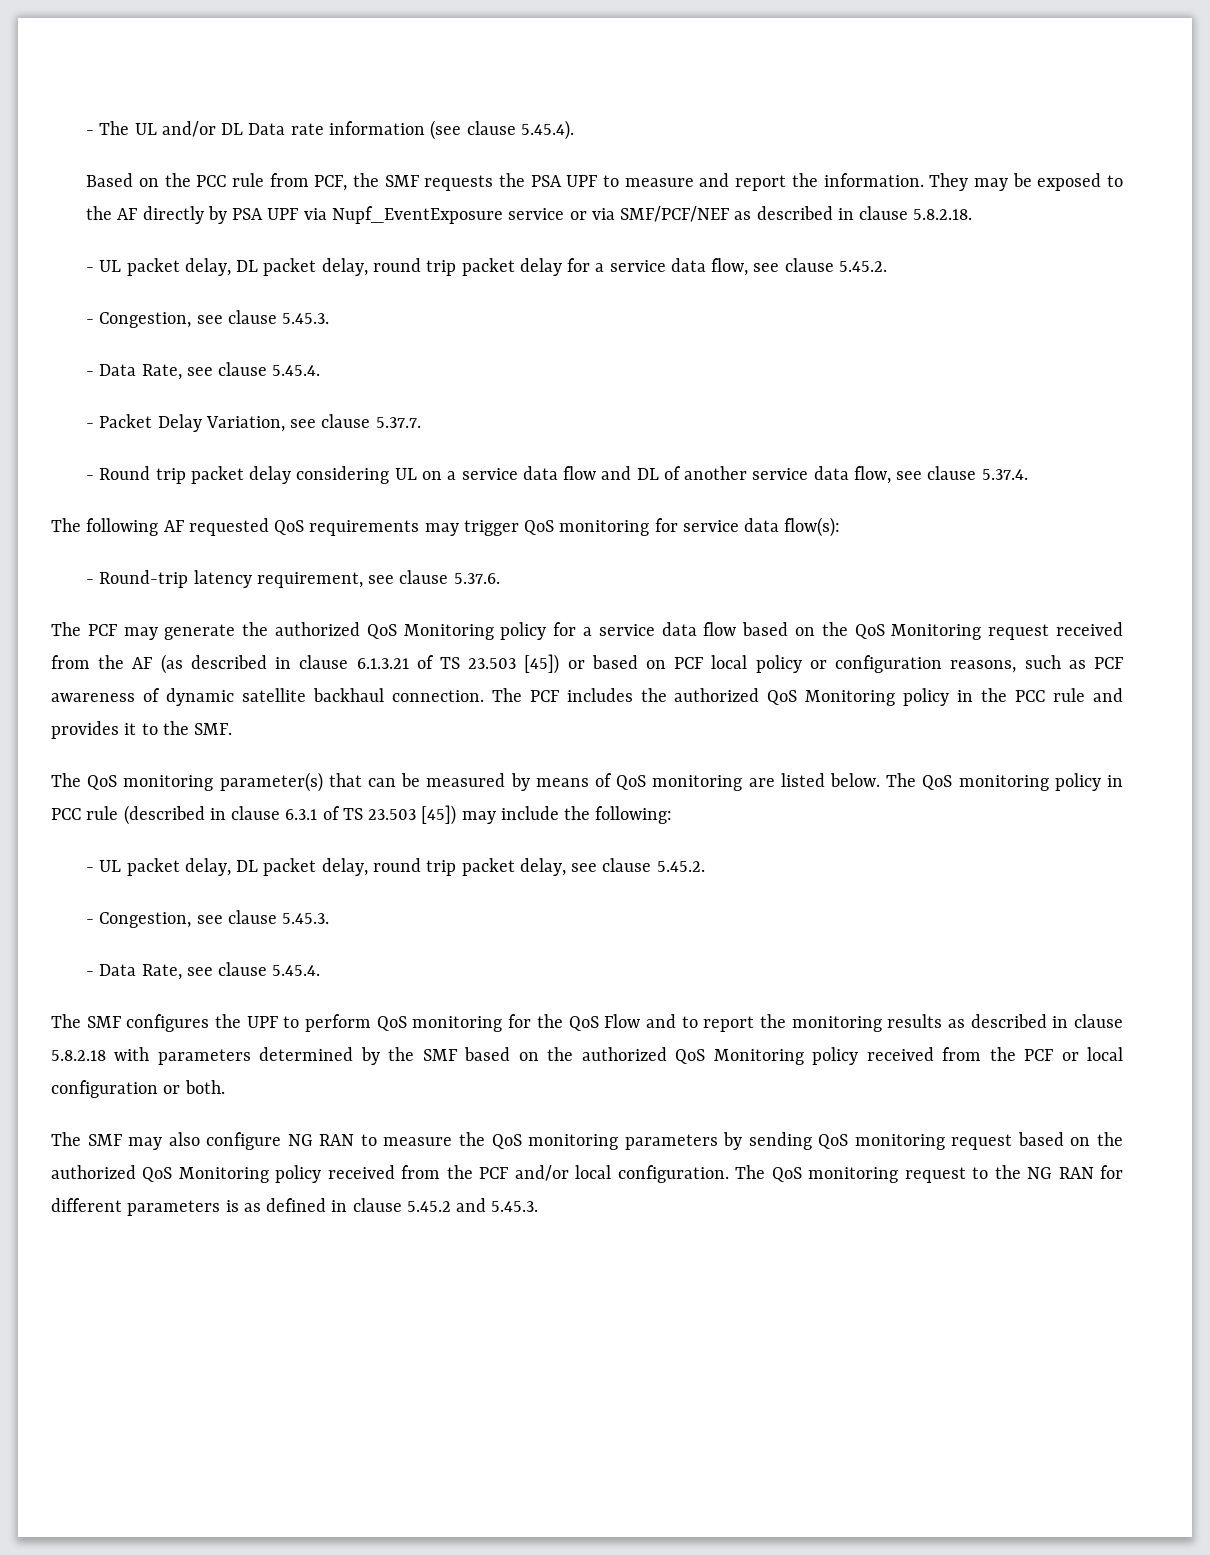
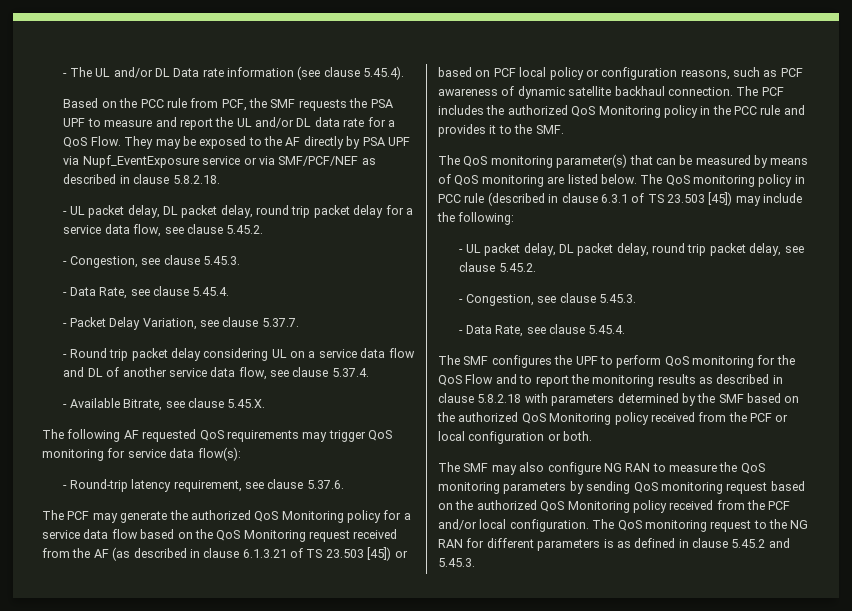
[823,173,924,187] information. -> [236,117,395,128] [63,136,121,148] UL and/or DL data rate for a QoS Flow.
(1028, 474) none -> [63,398,266,411] // - Available Bitrate, see clause 5.45.X.

